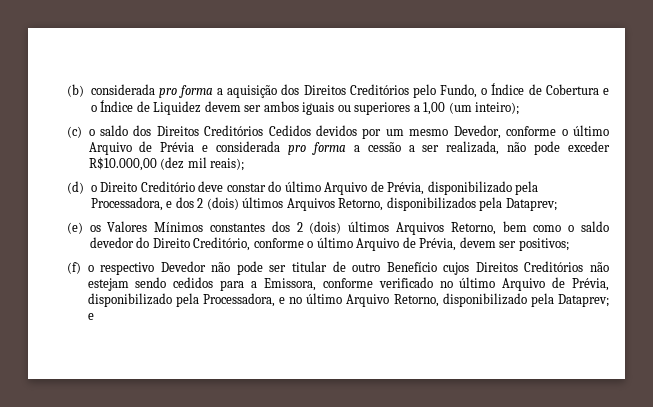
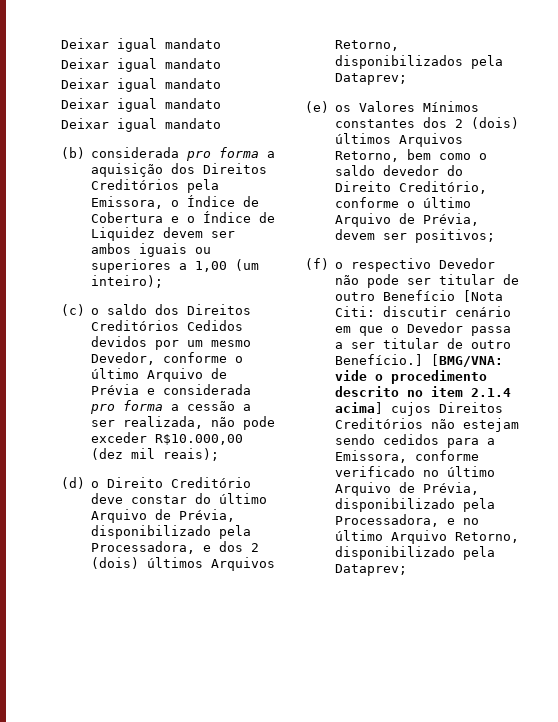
(67, 90) none -> [61,38,221,52] [61,58,221,72] [61,78,221,92] [61,98,221,112] [61,118,221,132] Deixar igual mandato // Deixar igual mandato // Deixar igual mandato // Deixar igual mandato // Deixar igual mandato //
[412,84,478,98] pelo Fundo, -> [187,179,220,193] [91,196,164,209] pela Emissora,
(437, 267) none -> [463,290,504,302] [335,306,512,317] [335,322,512,336] [335,338,512,349] [335,354,504,367] [335,370,488,384] [335,386,512,397] [335,402,384,414] [Nota Citi: discutir cenário em que o Devedor passa a ser titular de outro Benefício.] [BMG/VNA: vide o procedimento descrito no item 2.1.4 acima]
[87,313,94,320] e -> (408, 570) none

